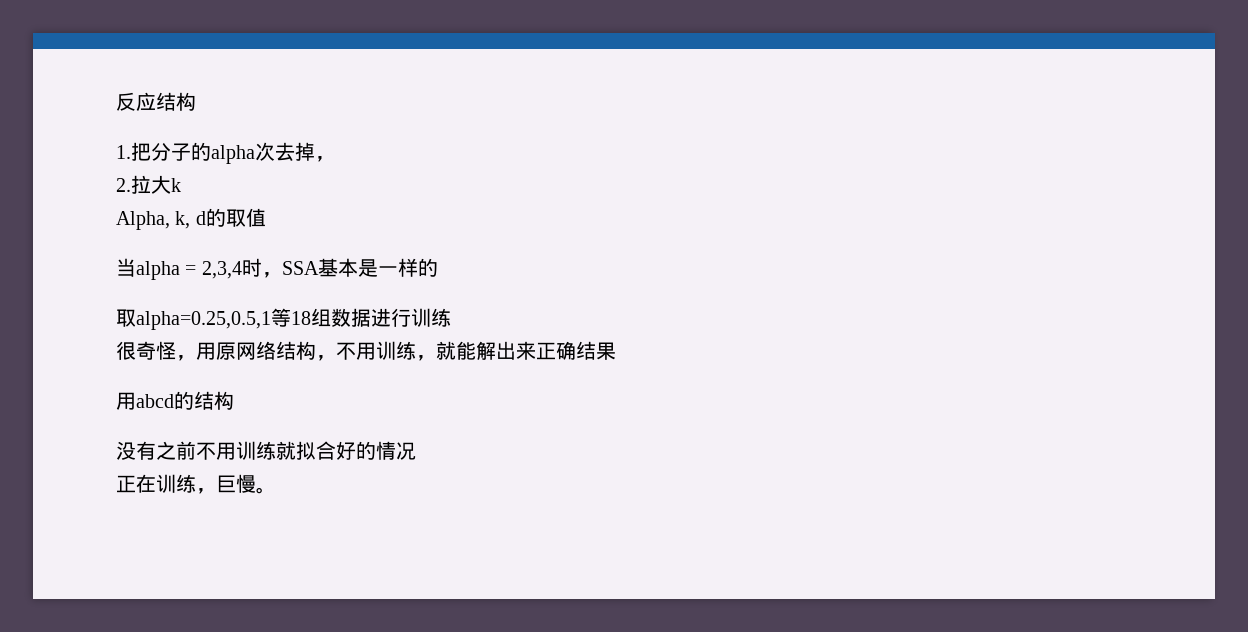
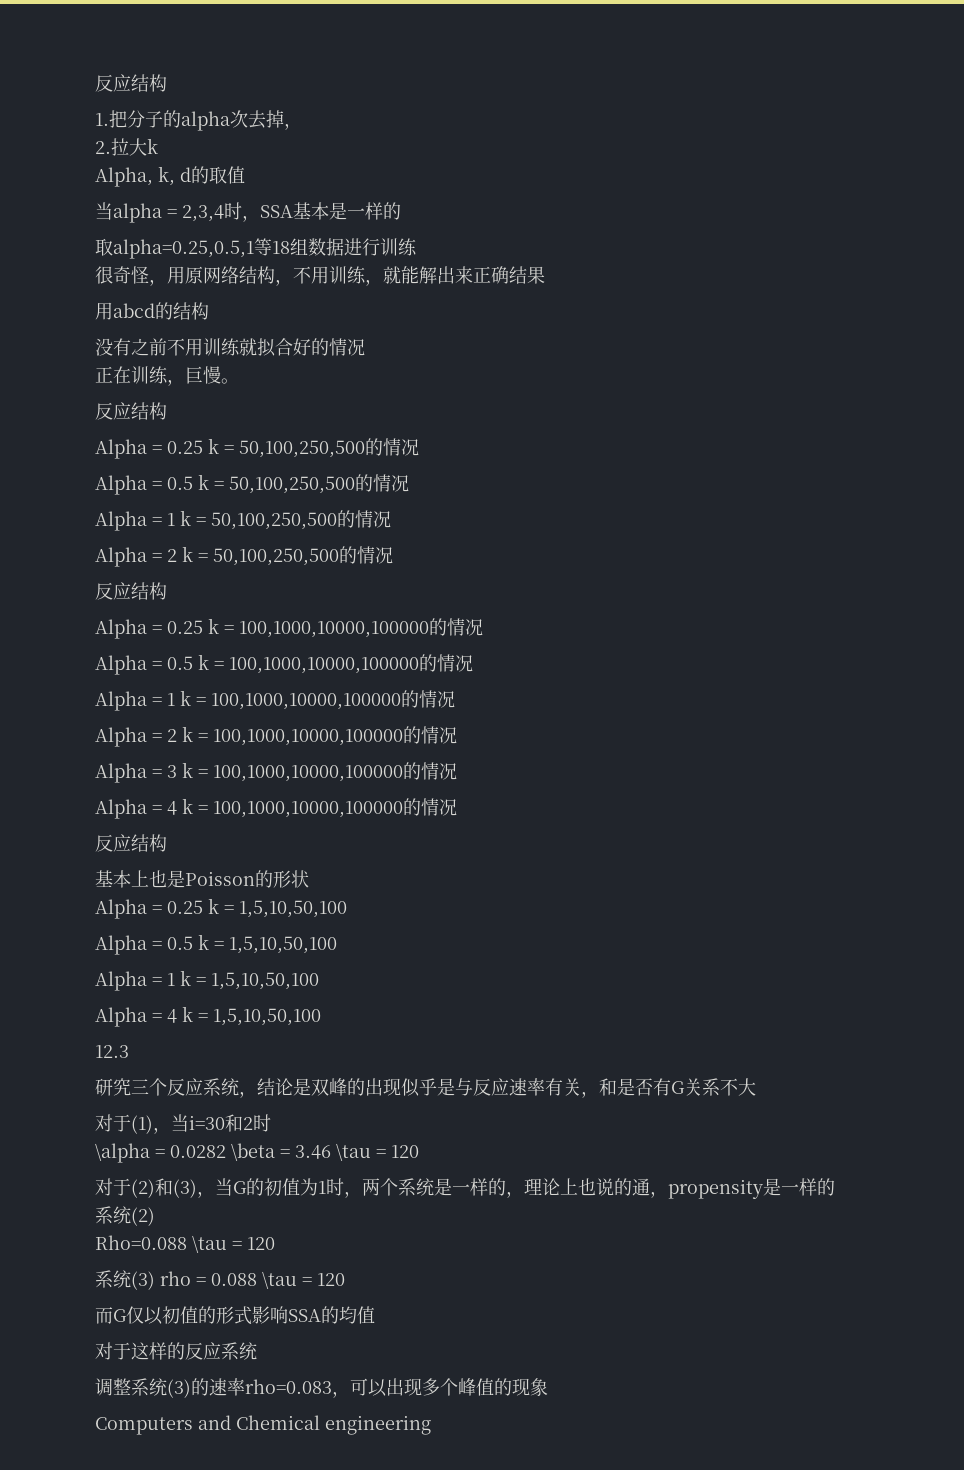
(276, 490) none -> [95,402,167,420] [95,438,419,459] [95,474,409,495] [95,510,391,531] [95,546,393,567] [95,582,167,600] [95,618,483,639] [95,654,473,675] [95,690,455,711] [95,726,457,747] [95,762,457,783] [95,798,457,819] [95,834,167,852] [95,870,309,888] [95,898,347,919] [95,934,337,955] [95,970,319,991] [95,1006,321,1027] [95,1045,129,1058] [95,1078,756,1098] [95,1114,271,1134] [95,1143,419,1163] [95,1178,835,1199] [95,1206,155,1226] [95,1235,275,1253] [95,1270,345,1290] [95,1306,375,1325] [95,1342,257,1360] [95,1378,548,1398] [95,1415,431,1435] // 反应结构 // Alpha = 0.25 k = 50,100,250,500的情况 // Alpha = 0.5 k = 50,100,250,500的情况 // Alpha = 1 k = 50,100,250,500的情况 // Alpha = 2 k = 50,100,250,500的情况 // 反应结构 // Alpha = 0.25 k = 100,1000,10000,100000的情况 // Alpha = 0.5 k = 100,1000,10000,100000的情况 // Alpha = 1 k = 100,1000,10000,100000的情况 // Alpha = 2 k = 100,1000,10000,100000的情况 // Alpha = 3 k = 100,1000,10000,100000的情况 // Alpha = 4 k = 100,1000,10000,100000的情况 // 反应结构 // 基本上也是Poisson的形状 // Alpha = 0.25 k = 1,5,10,50,100 // Alpha = 0.5 k = 1,5,10,50,100 // Alpha = 1 k = 1,5,10,50,100 // Alpha = 4 k = 1,5,10,50,100 // 12.3 // 研究三个反应系统，结论是双峰的出现似乎是与反应速率有关，和是否有G关系不大 // 对于(1)，当i=30和2时 // \alpha = 0.0282 \beta = 3.46 \tau = 120 // 对于(2)和(3)，当G的初值为1时，两个系统是一样的，理论上也说的通，propensity是一样的 // 系统(2) // Rho=0.088 \tau = 120 // 系统(3) rho = 0.088 \tau = 120 // 而G仅以初值的形式影响SSA的均值 // 对于这样的反应系统 // 调整系统(3)的速率rho=0.083，可以出现多个峰值的现象 // Computers and Chemical engineering

